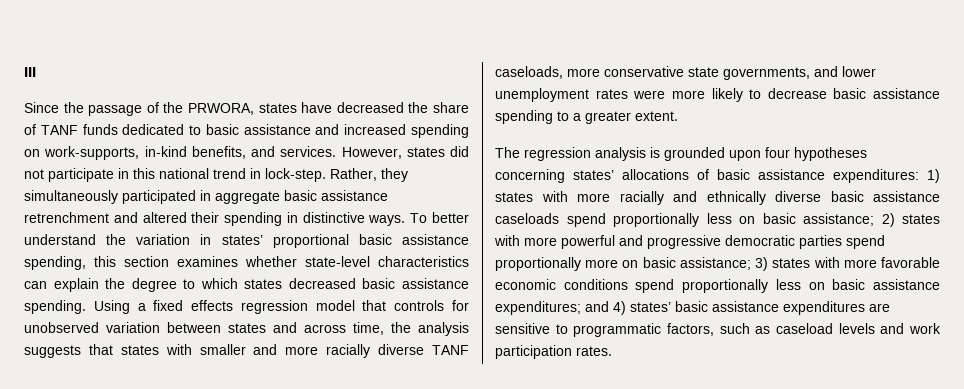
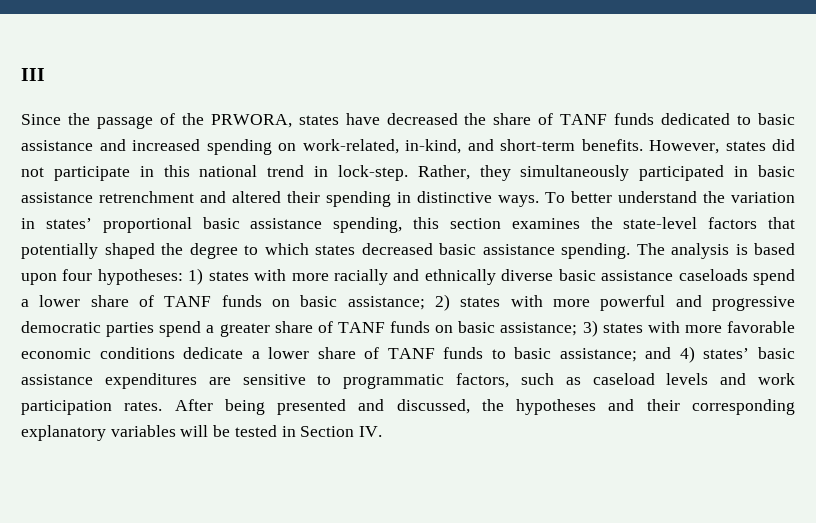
[44,146,337,160] work-supports, in-kind benefits, and services. -> [302,139,643,154] work-related, in-kind, and short-term benefits.
[215,191,280,204] aggregate -> (749, 171) none
[245,256,469,267] [24,278,99,292] whether state-level characteristics can explain -> [590,217,796,229] [21,243,155,259] the state-level factors that potentially shaped
[93,300,469,314] [24,322,469,336] [24,344,470,358] [495,66,876,80] [495,88,940,102] [495,110,678,124] [495,147,591,161] Using a fixed effects regression model that controls for unobserved variation between states and across time, the analysis suggests that states with smaller and more racially diverse TANF caseloads, more conservative state governments, and lower unemployment rates were more likely to decrease basic assistance spending to a greater extent. // The regression -> [636,243,665,255] The
[664,147,725,161] grounded -> [754,243,795,255] based
[794,147,867,161] [495,169,919,183] hypotheses concerning states’ allocations of basic assistance expenditures: -> [97,269,183,285] hypotheses:
[613,213,732,227] proportionally less -> [21,295,262,307] a lower share of TANF funds
[495,257,619,271] proportionally more -> [206,321,430,337] a greater share of TANF funds
[635,279,940,293] [495,301,581,315] spend proportionally less on basic assistance expenditures; -> [183,347,637,362] dedicate a lower share of TANF funds to basic assistance;
(612, 351) none -> [174,399,795,415] [21,425,383,441] After being presented and discussed, the hypotheses and their corresponding explanatory variables will be tested in Section IV.

